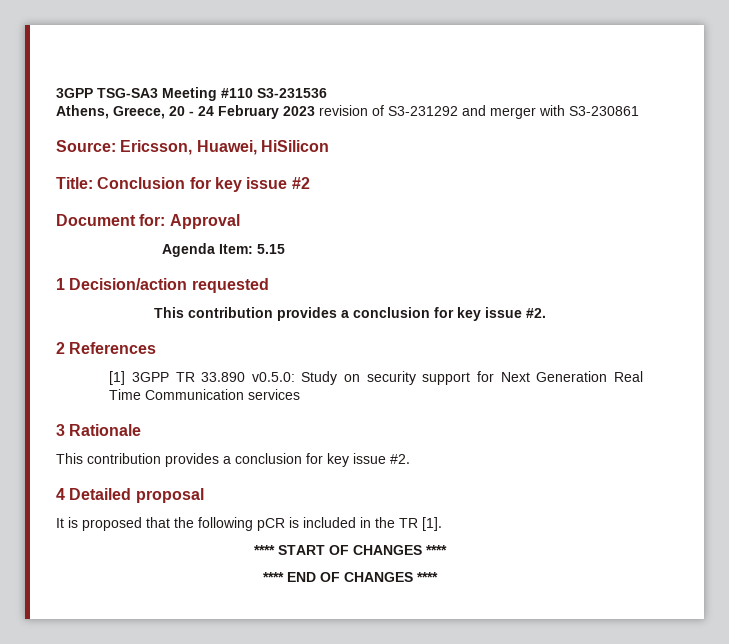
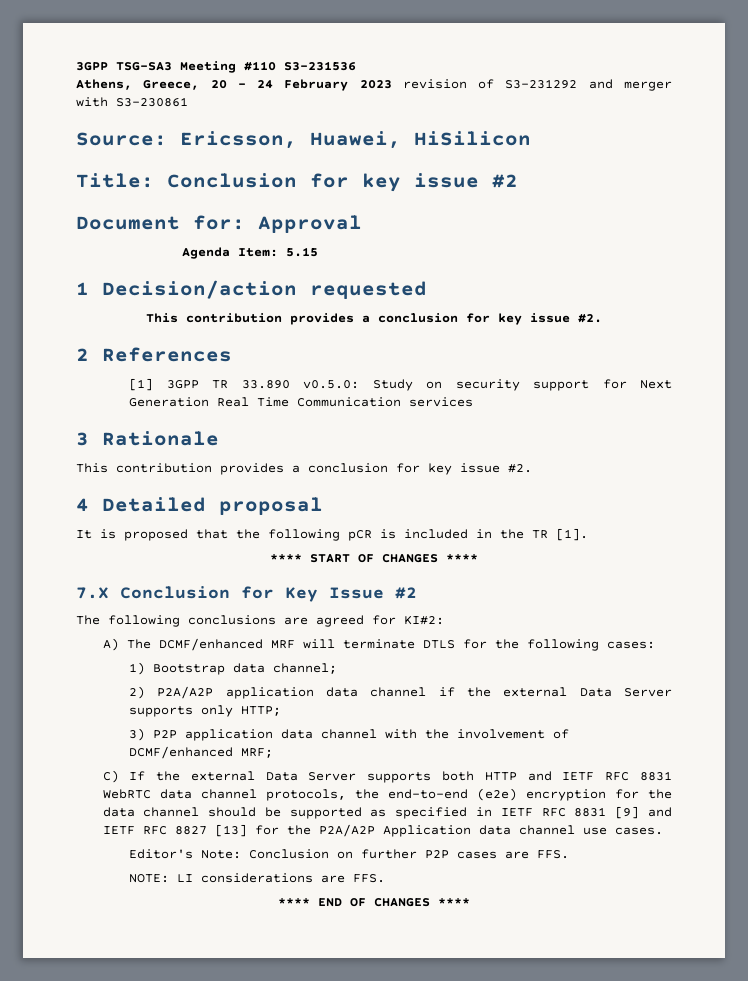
(447, 550) none -> [76,586,417,602] [76,615,444,627] [102,638,655,651] [129,662,338,675] [129,686,672,699] [129,705,282,717] [129,728,570,741] [129,746,274,759] [102,770,672,783] [102,788,673,801] [102,806,672,819] [102,824,663,837] [129,849,570,859] [129,873,386,883] // 7.X Conclusion for Key Issue #2 // The following conclusions are agreed for KI#2: // A) The DCMF/enhanced MRF will terminate DTLS for the following cases: // 1) Bootstrap data channel; // 2) P2A/A2P application data channel if the external Data Server supports only HTTP; // 3) P2P application data channel with the involvement of DCMF/enhanced MRF; // C) If the external Data Server supports both HTTP and IETF RFC 8831 WebRTC data channel protocols, the end-to-end (e2e) encryption for the data channel should be supported as specified in IETF RFC 8831 [9] and IETF RFC 8827 [13] for the P2A/A2P Application data channel use cases. // Editor's Note: Conclusion on further P2P cases are FFS. // NOTE: LI considerations are FFS.

